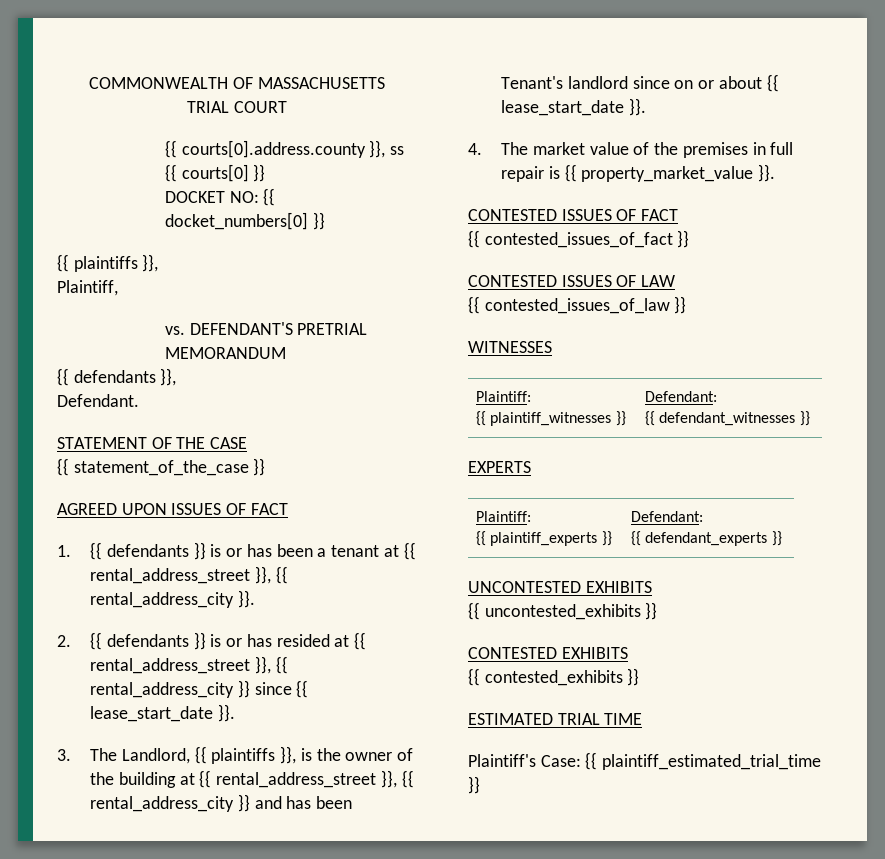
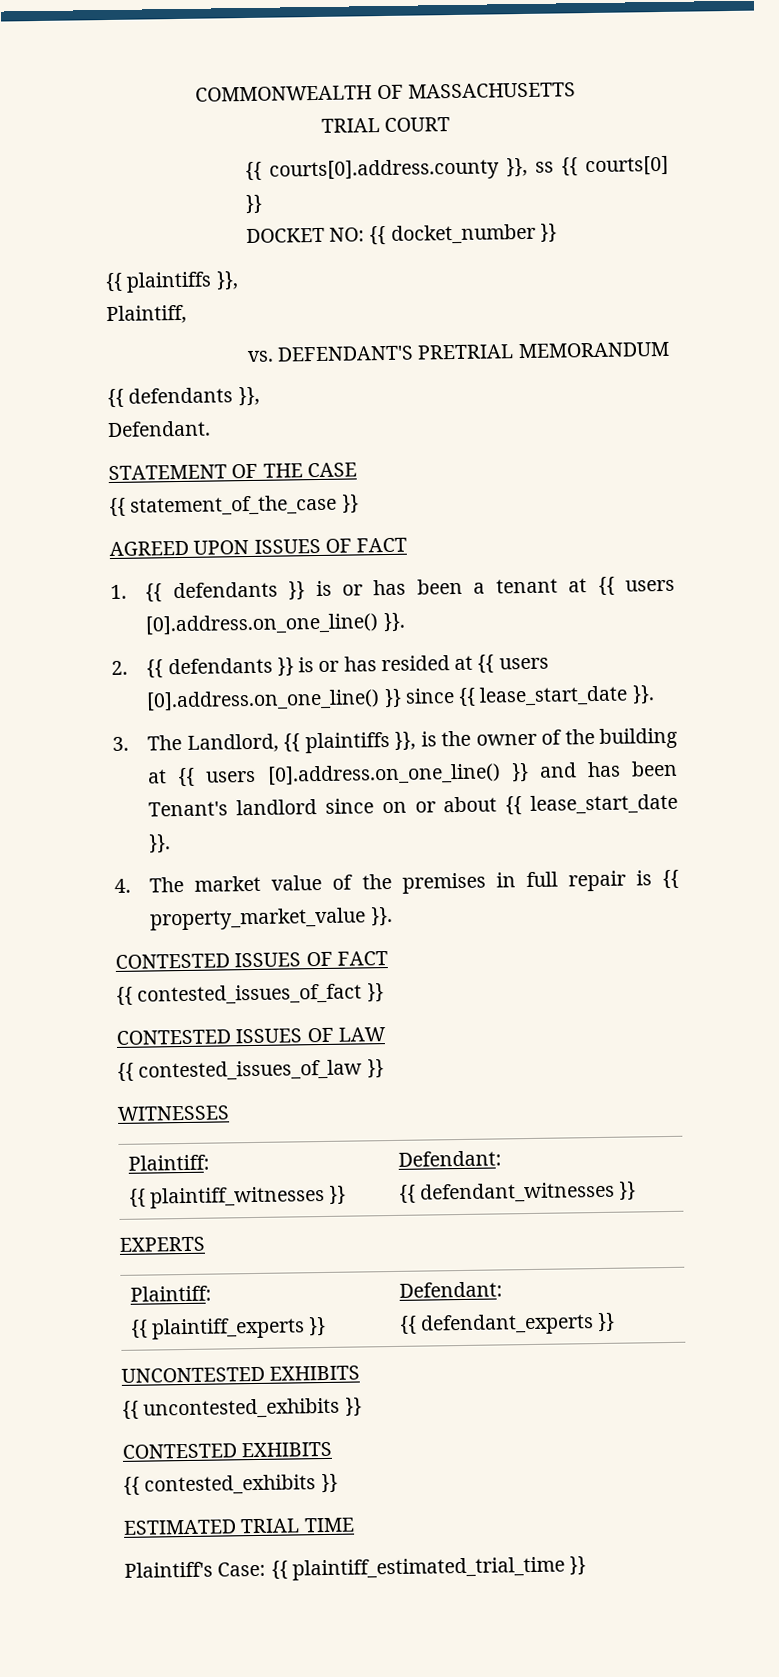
[165,212,308,230] docket_numbers[0] -> [390,223,536,245] docket_number
[90,566,288,584] [90,592,235,608] rental_address_street }}, {{ rental_address_city -> [624,579,675,592] [145,613,380,636] users [0].address.on_one_line()
[90,656,288,674] [90,682,235,698] rental_address_street }}, {{ rental_address_city -> [498,657,549,670] [146,689,381,712] users [0].address.on_one_line()
[216,770,414,788] [90,796,235,812] rental_address_street }}, {{ rental_address_city -> [206,763,501,786] users [0].address.on_one_line()

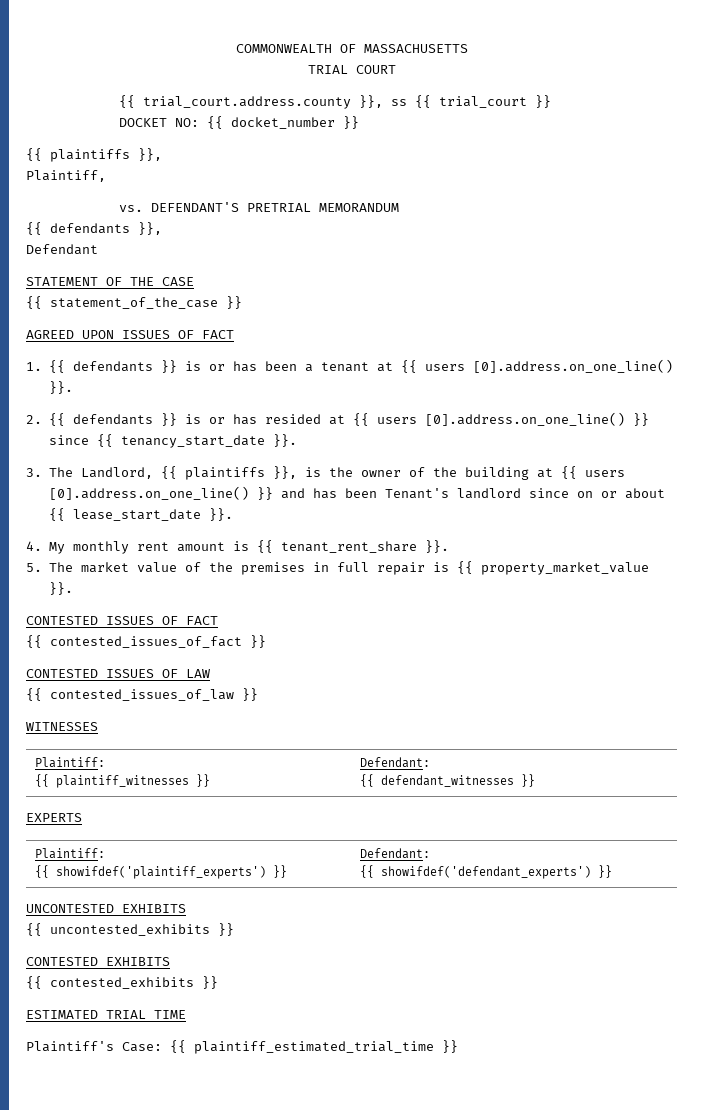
[268,158,500,182] courts[0].address.county -> [142,96,351,109] trial_court.address.county
[585,155,670,177] courts[0] -> [438,96,527,108] trial_court
[107,420,211,438] Defendant. -> [26,244,98,255] Defendant
[479,685,629,707] lease_start_date -> [121,435,266,448] tenancy_start_date
(131, 885) none -> [49,540,450,554] [26,563,42,572] My monthly rent amount is {{ tenant_rent_share }}. // 5.
[150,1316,327,1340] [398,1281,503,1298] [398,1313,594,1336] plaintiff_experts }} | Defendant: // {{ defendant_experts -> [55,865,287,879] [359,848,430,859] [359,865,591,879] showifdef('plaintiff_experts') }} | Defendant: // {{ showifdef('defendant_experts')

